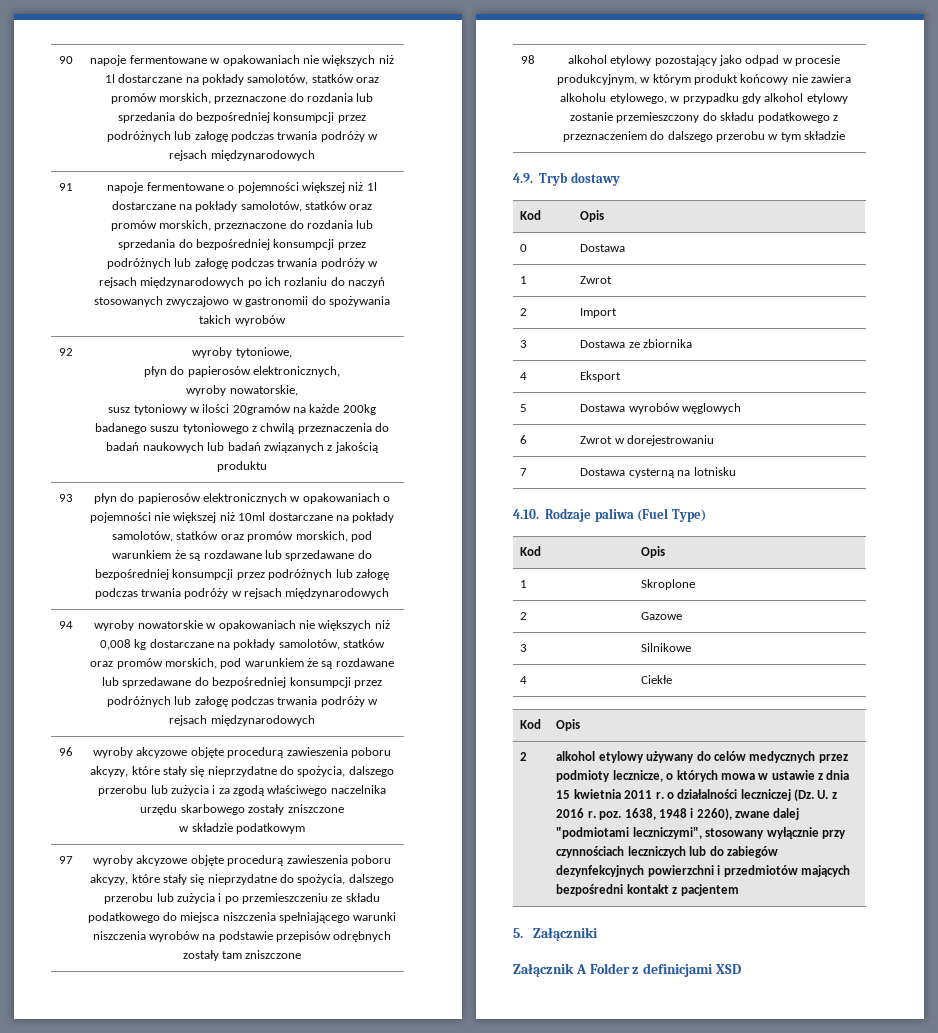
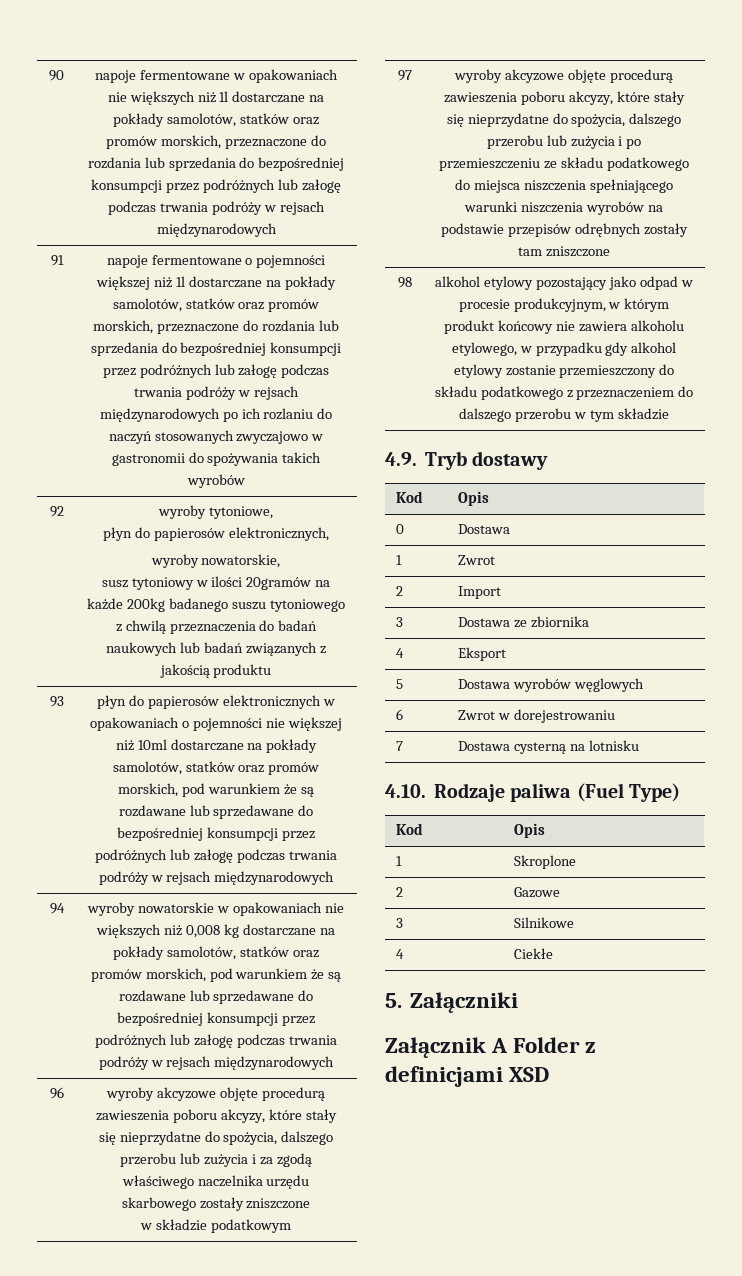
[520,719,542,729] [556,719,581,731] [520,752,528,761] [556,751,848,763] [556,770,850,782] [556,789,837,801] [556,808,800,820] [556,827,846,839] [556,846,778,858] [556,865,850,877] [556,884,739,896] // Kod | Opis // 2 | alkohol etylowy używany do celów medycznych przez podmioty lecznicze, o których mowa w ustawie z dnia 15 kwietnia 2011 r. o działalności leczniczej (Dz. U. z 2016 r. poz. 1638, 1948 i 2260), zwane dalej "podmiotami leczniczymi", stosowany wyłącznie przy czynnościach leczniczych lub do zabiegów dezynfekcyjnych powierzchni i przedmiotów mających bezpośredni kontakt z pacjentem -> (554, 953) none

